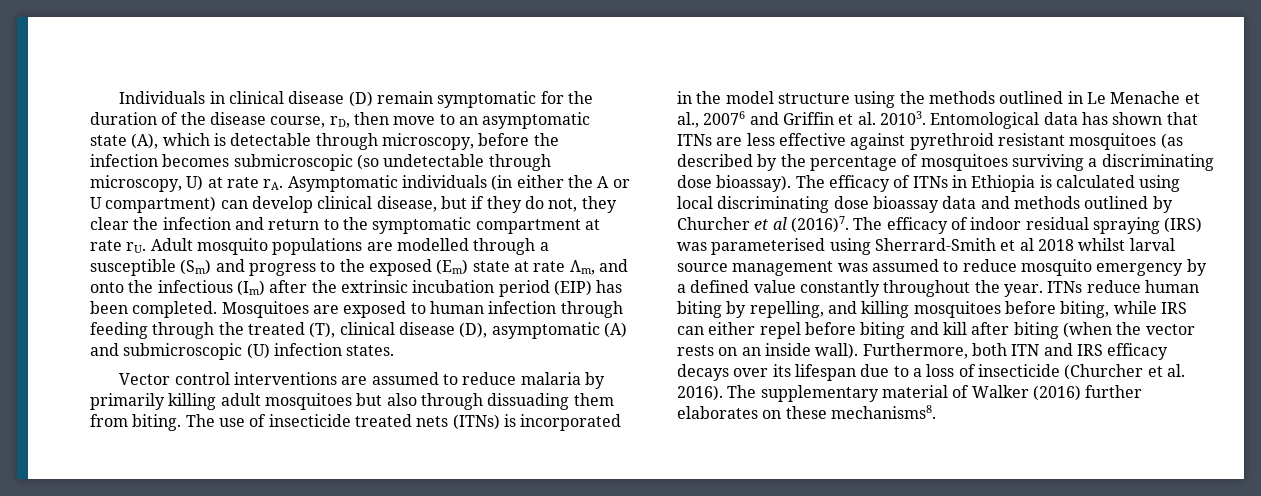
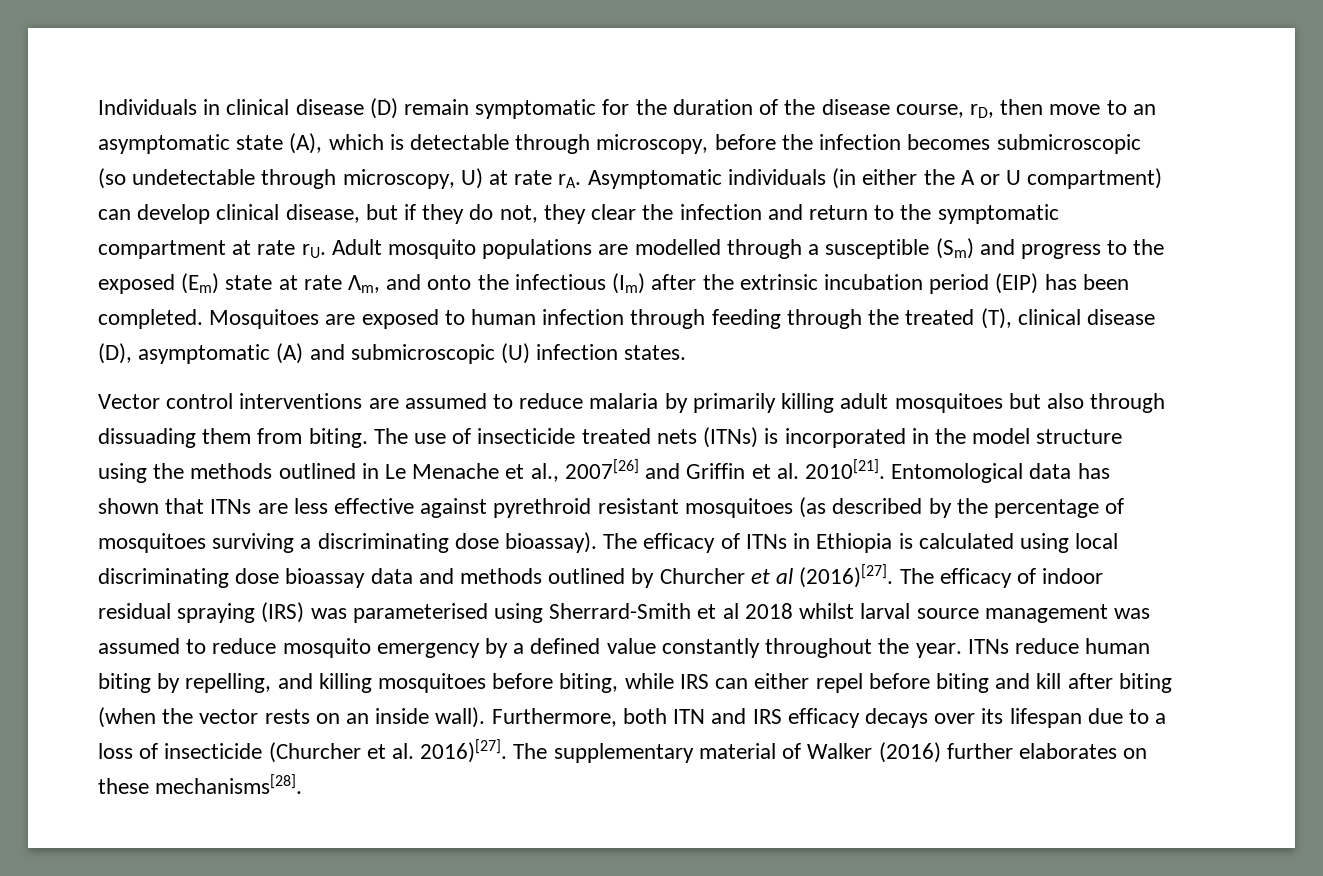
[703,111,746,125] 20076 -> [564,459,639,479] 2007[26]
[879,111,926,125] 20103. -> [804,459,885,479] 2010[21].
[790,216,849,233] (2016)7. -> [799,564,894,588] (2016)[27].
[677,385,723,401] 2016). -> [420,739,508,763] 2016)[27].
[830,405,936,419] mechanisms8. -> [155,774,303,794] mechanisms[28].

